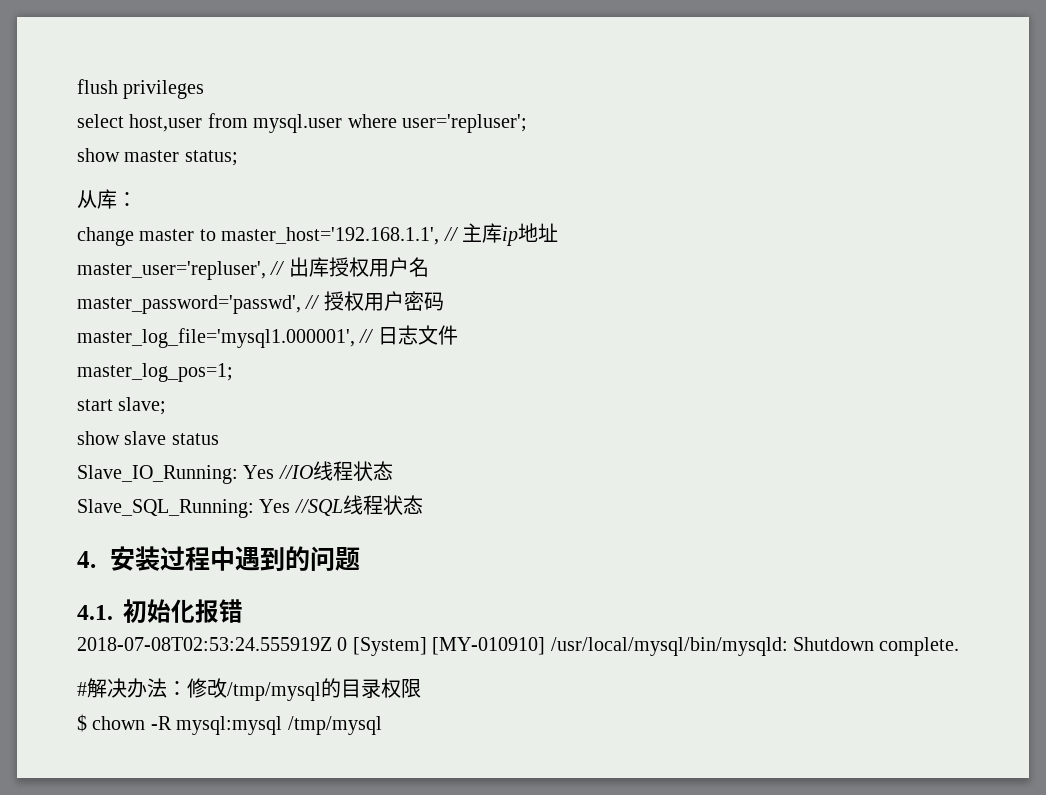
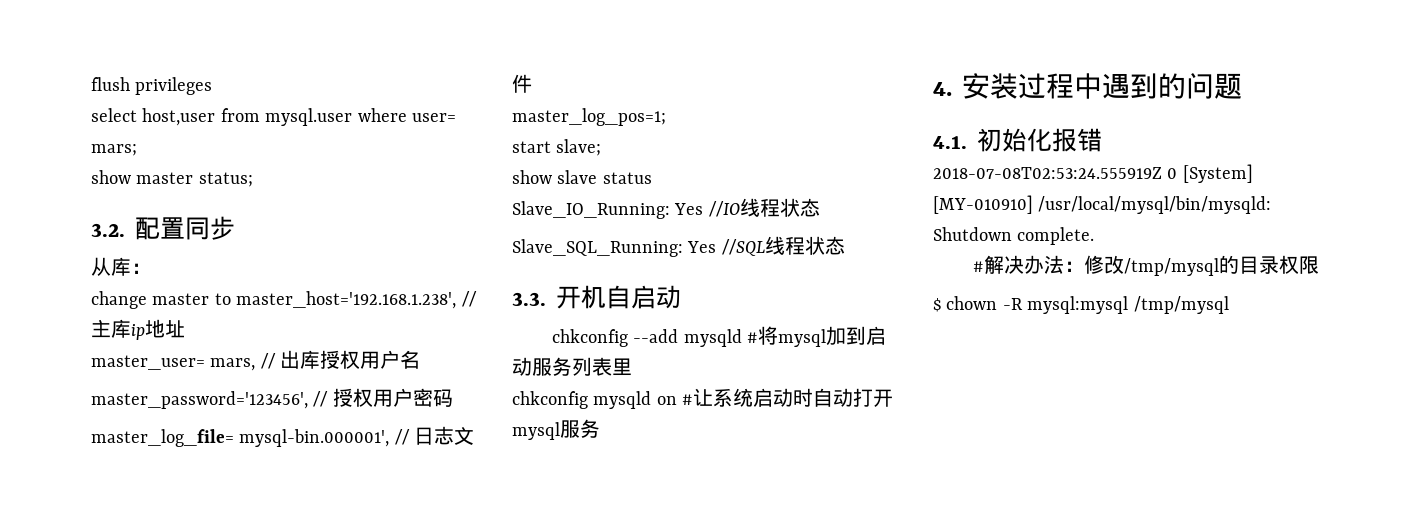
[402,114,527,133] user='repluser'; -> [412,113,456,122] [91,144,137,156] user= mars;
(238, 158) none -> [91,216,235,240] // 3.2.配置同步
[221,227,440,245] master_host='192.168.1.1', -> [236,291,457,309] master_host='192.168.1.238',
[77,261,266,280] master_user='repluser', -> [91,355,256,371] master_user= mars,
[77,295,301,314] master_password='passwd', -> [91,391,308,409] master_password='123456',
[77,328,355,348] master_log_file='mysql1.000001', -> [91,429,390,447] master_log_file= mysql-bin.000001',
(423, 504) none -> [512,285,681,309] [552,326,887,347] [512,357,632,376] [512,388,894,409] [512,419,600,440] // 3.3.开机自启动 // chkconfig --add mysqld #将mysql加到启动服务列表里 // chkconfig mysqld on #让系统启动时自动打开mysql服务

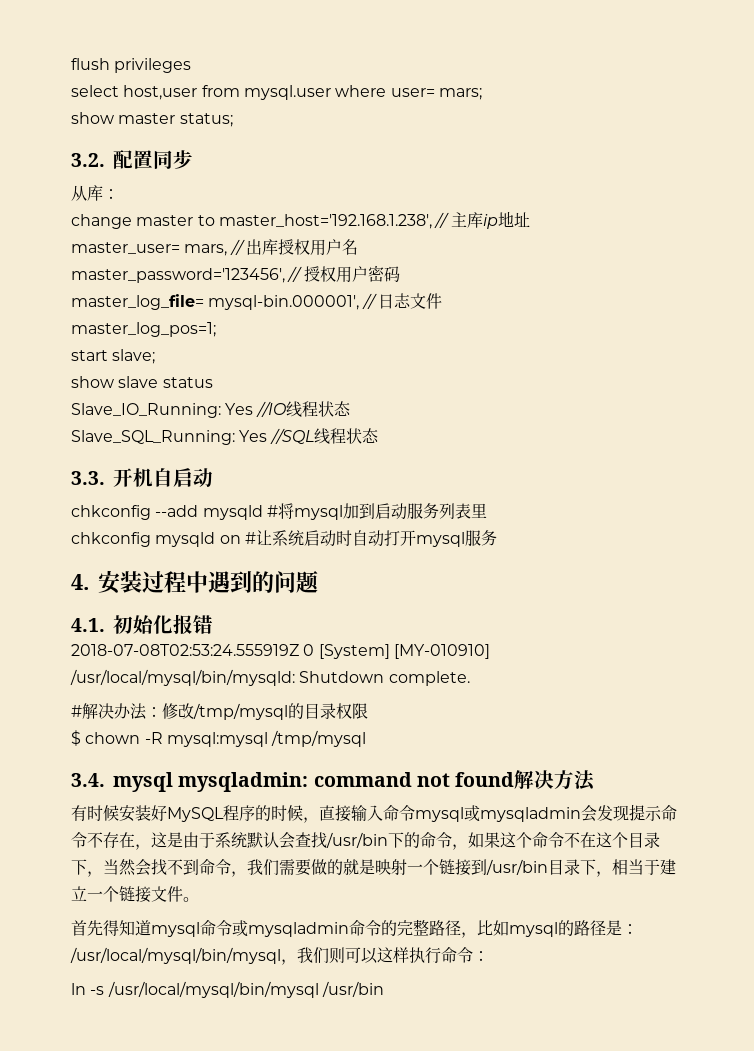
(1229, 305) none -> [71,770,596,792] [71,804,677,823] [71,832,660,850] [71,859,676,877] [71,886,199,903] [71,919,638,938] [70,947,489,965] [71,981,384,998] // 3.4. mysql mysqladmin: command not found解决方法 // 有时候安装好MySQL程序的时候，直接输入命令mysql或mysqladmin会发现提示命令不存在，这是由于系统默认会查找/usr/bin下的命令，如果这个命令不在这个目录下，当然会找不到命令，我们需要做的就是映射一个链接到/usr/bin目录下，相当于建立一个链接文件。 // 首先得知道mysql命令或mysqladmin命令的完整路径，比如mysql的路径是：/usr/local/mysql/bin/mysql，我们则可以这样执行命令： // ln -s /usr/local/mysql/bin/mysql /usr/bin

